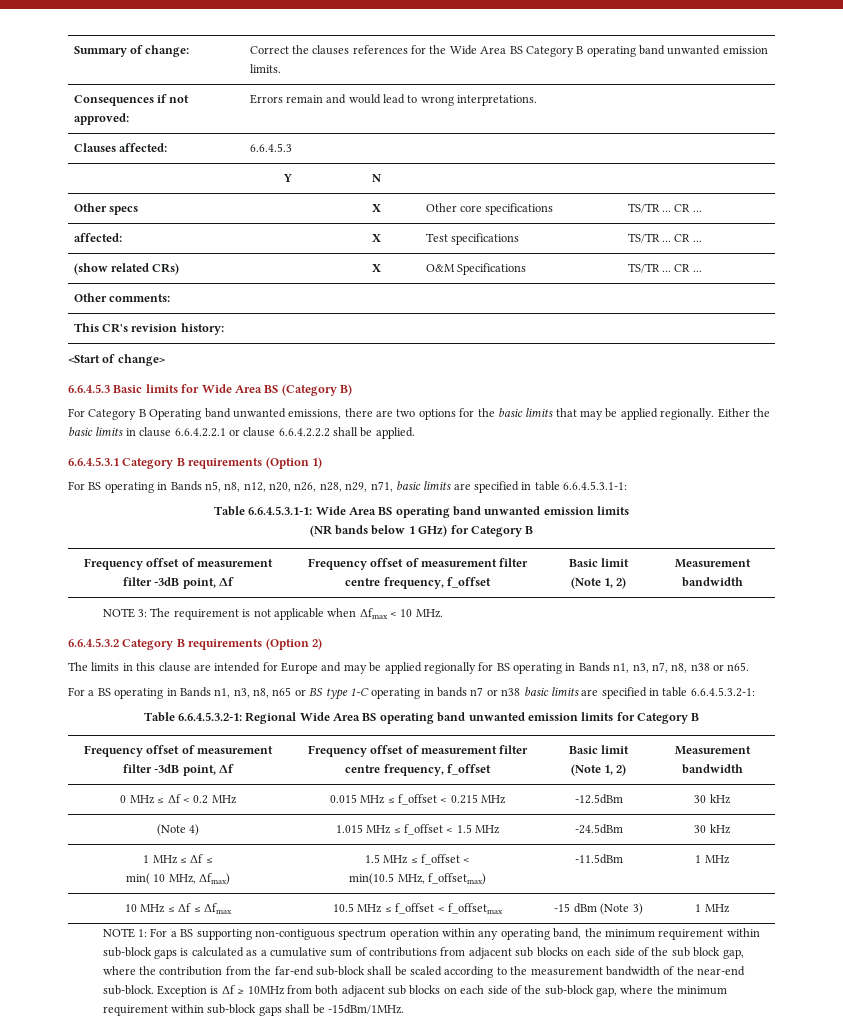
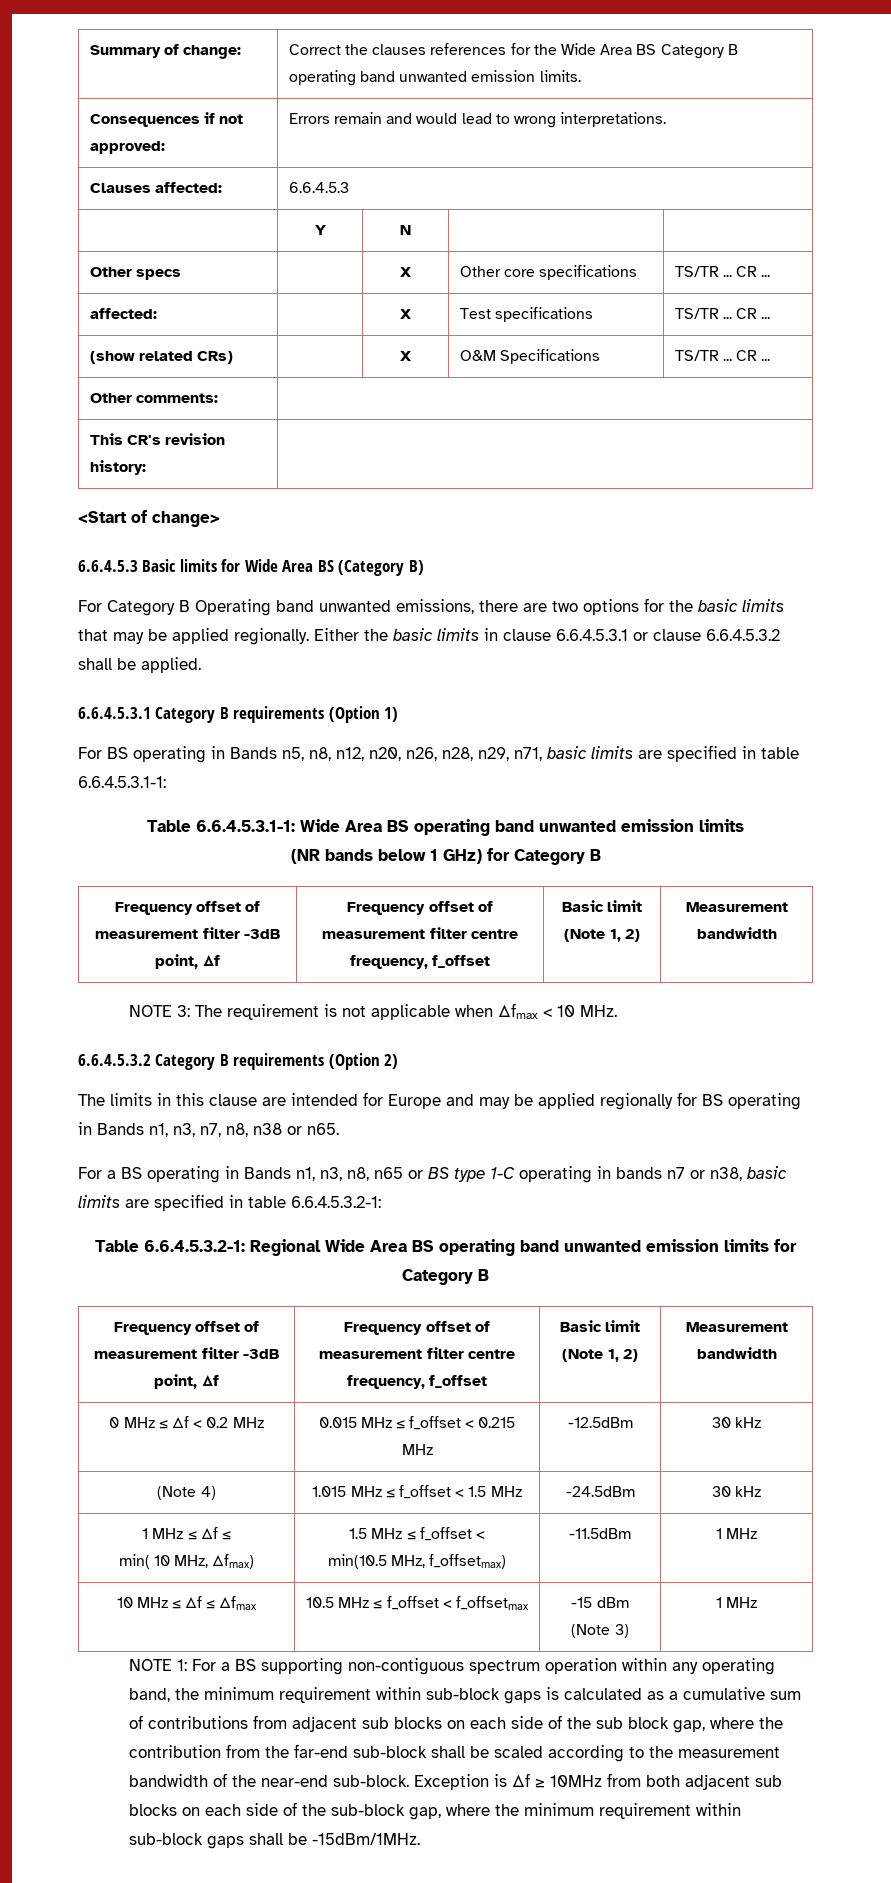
[174,428,226,437] 6.6.4.2.2.1 -> [556,629,628,641] 6.6.4.5.3.1
[278,428,330,437] 6.6.4.2.2.2 -> [706,629,780,641] 6.6.4.5.3.2
[501,688,521,696] n38 -> [710,1167,742,1181] n38,

